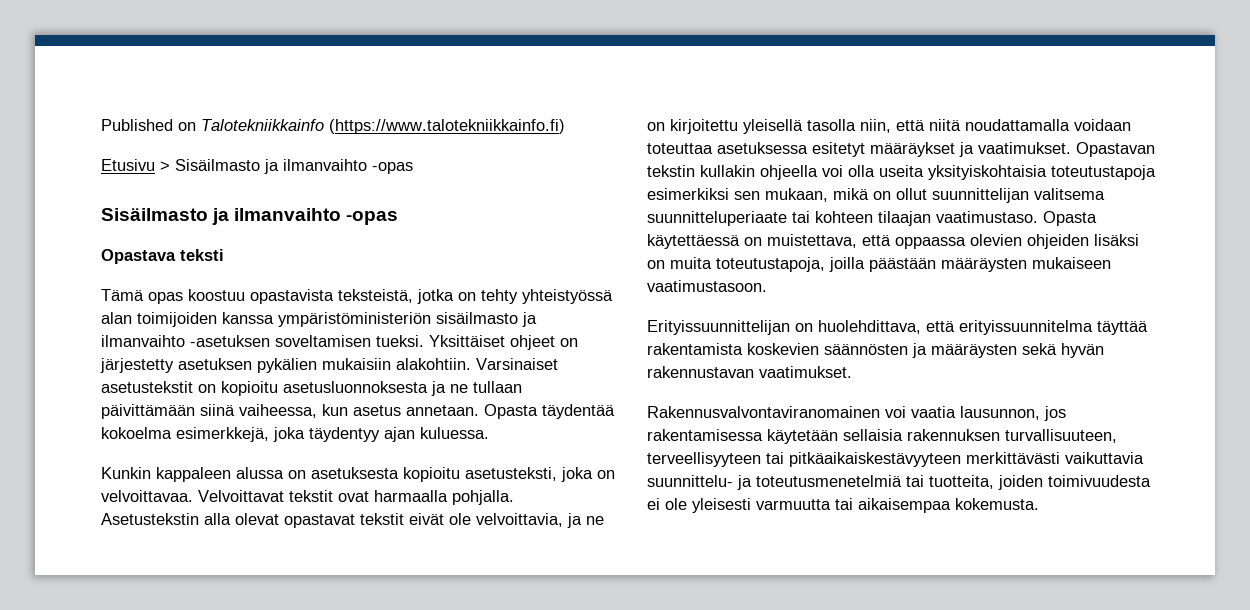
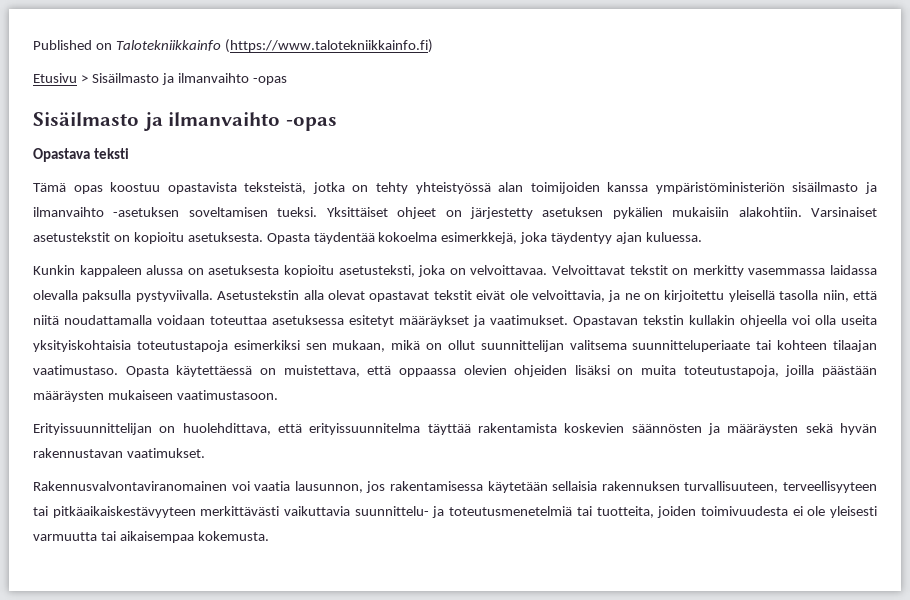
[283,381,522,396] [101,404,479,419] asetusluonnoksesta ja ne tullaan päivittämään siinä vaiheessa, kun asetus annetaan. -> [187,232,263,242] asetuksesta.
[338,490,514,505] ovat harmaalla pohjalla. -> [672,265,878,277] [33,290,213,302] on merkitty vasemmassa laidassa olevalla paksulla pystyviivalla.

